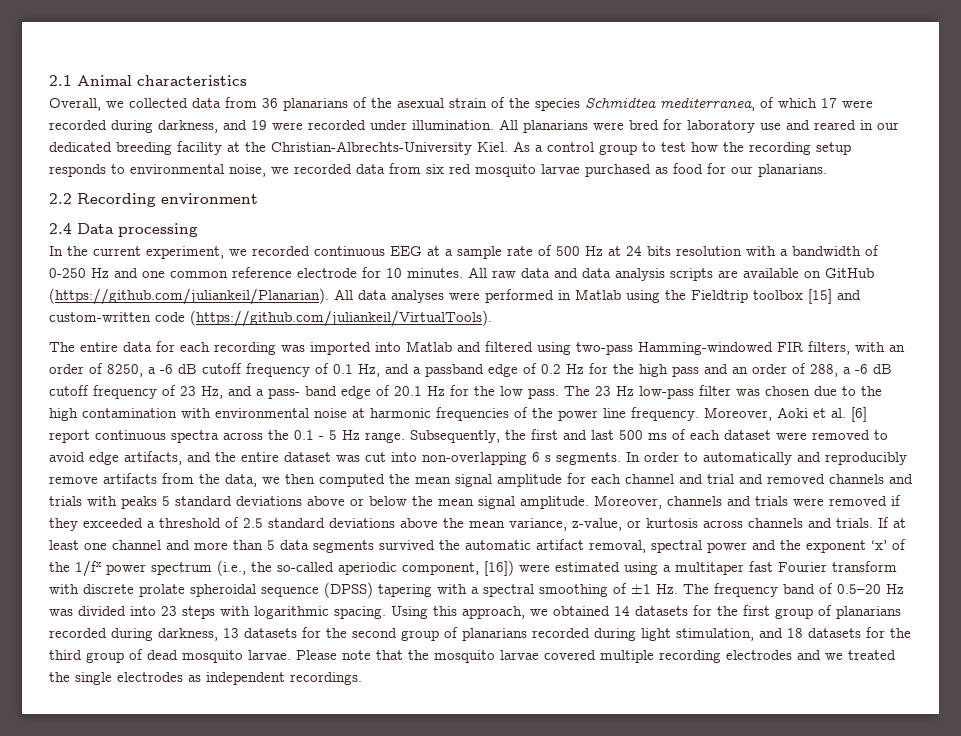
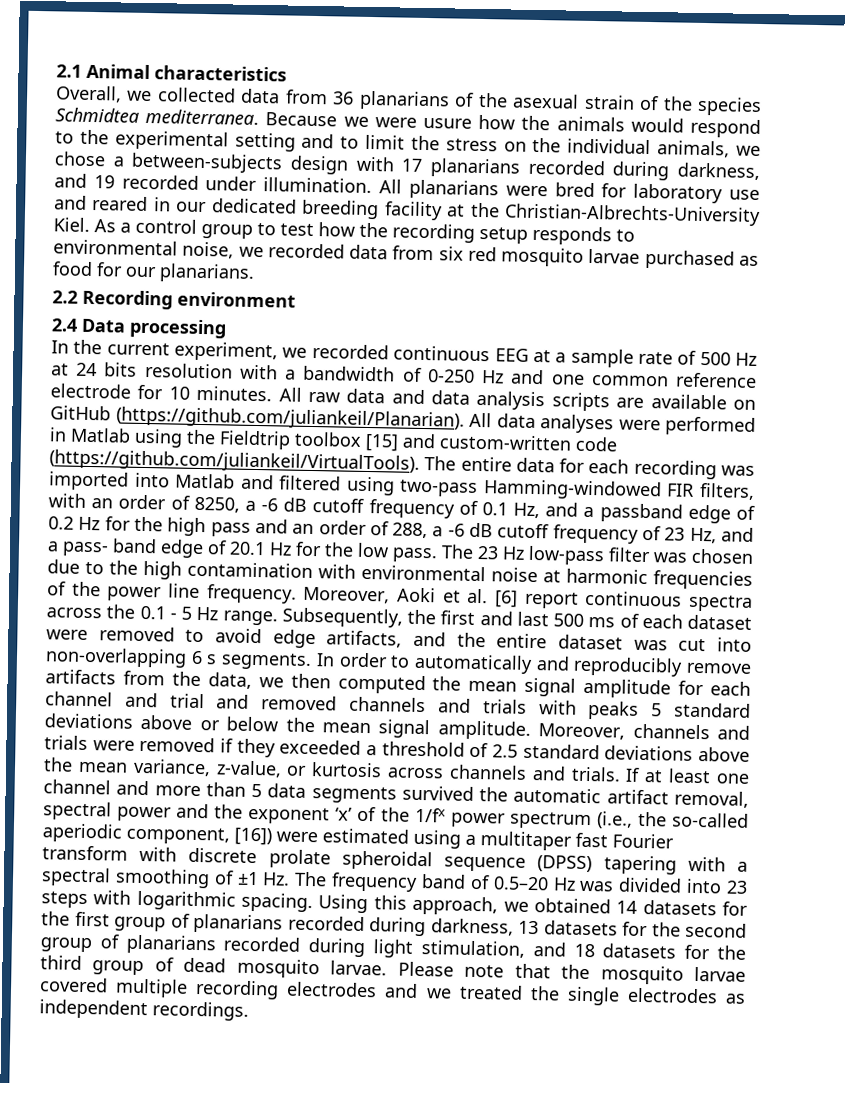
[660,97,873,111] mediterranea, of which 17 were -> [145,108,761,139] [55,129,761,158] [54,151,522,178] mediterranea. Because we were usure how the animals would respond to the experimental setting and to limit the stress on the individual animals, we chose a between-subjects design with 17 planarians
[272,122,303,130] were -> (115, 182) none
(492, 318) // -> (420, 461) none

